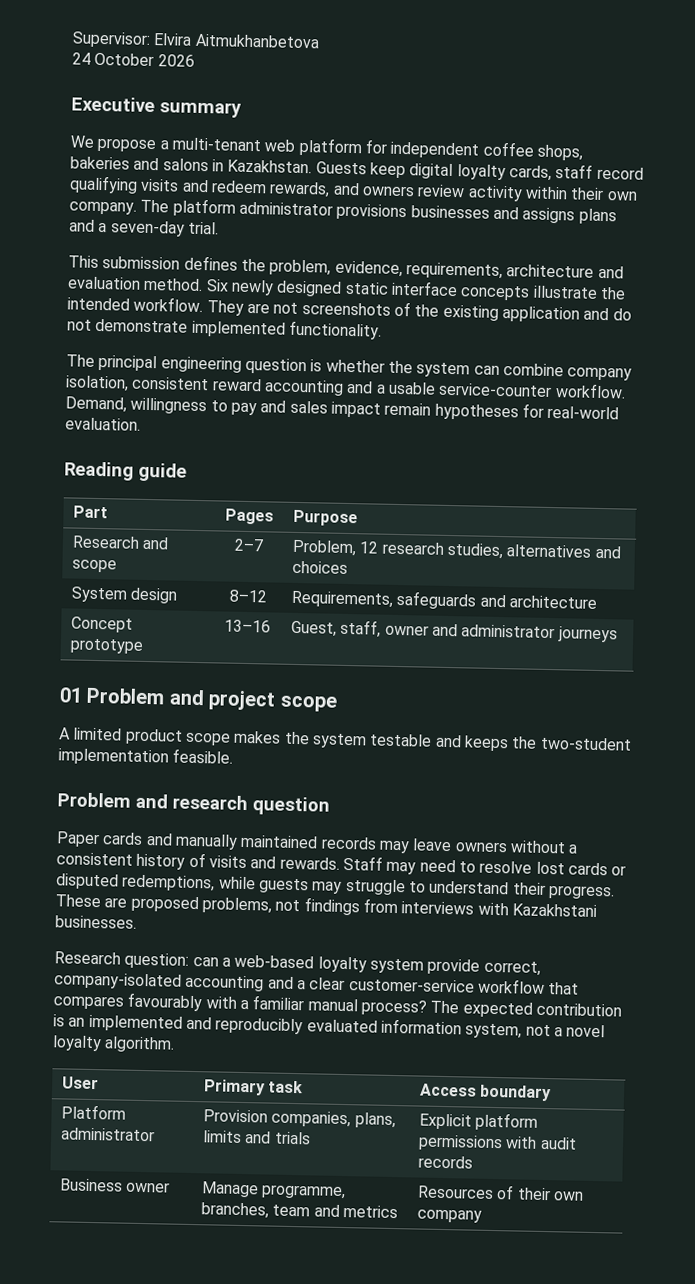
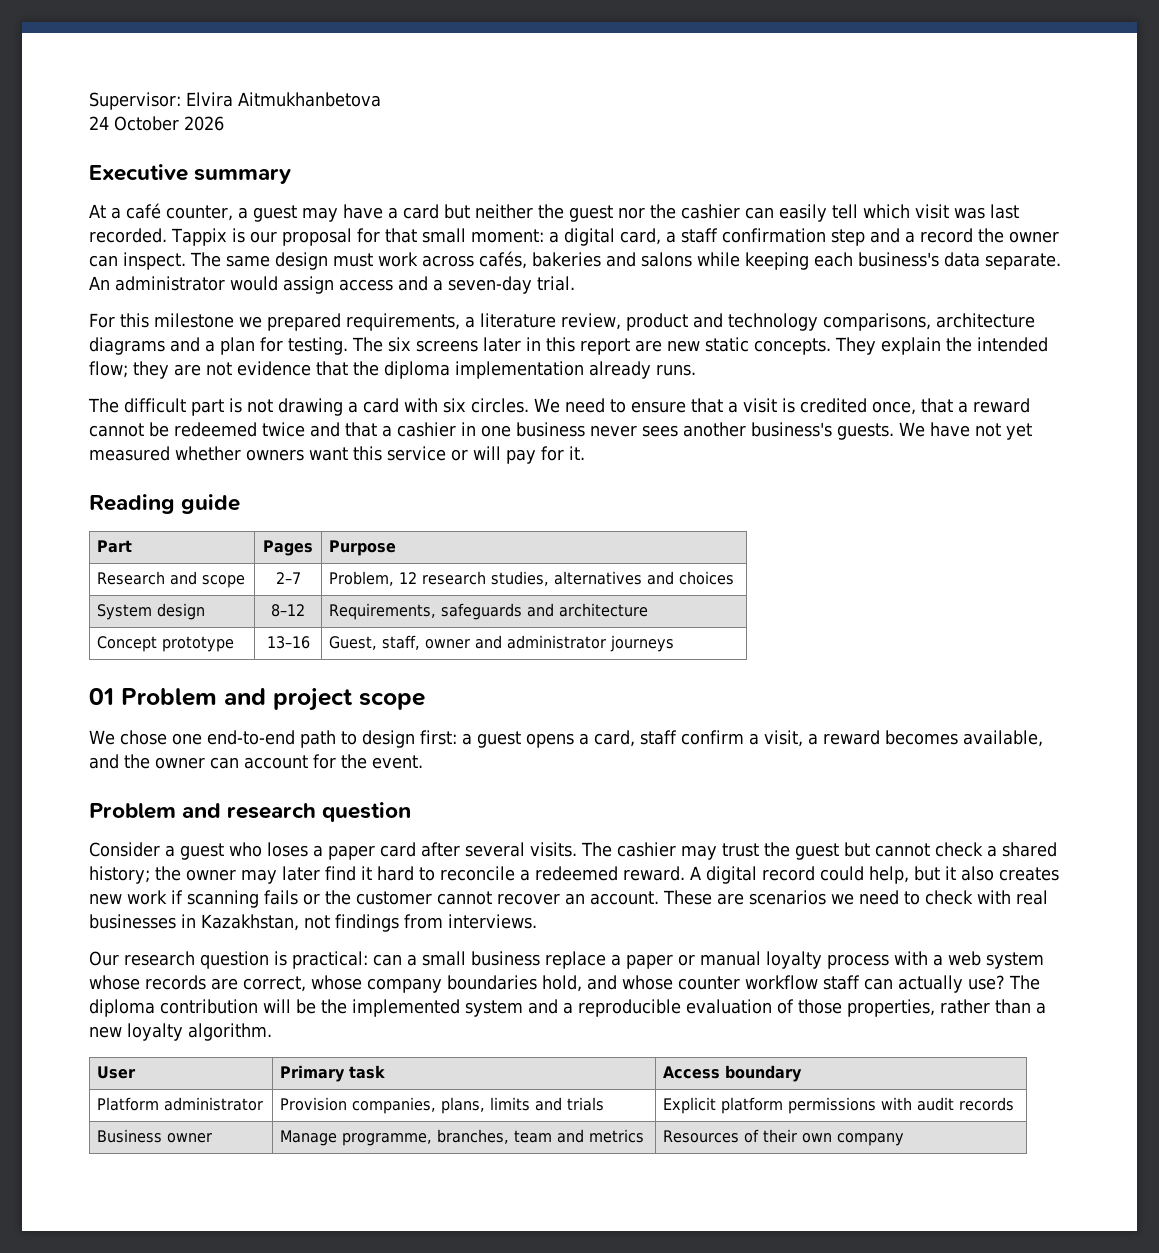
[70,135,583,161] [70,156,644,181] [69,175,638,202] [69,198,617,225] [69,219,219,237] [68,255,624,280] [67,276,626,301] [67,296,632,323] [67,318,382,340] [66,354,633,381] [65,375,626,399] [65,396,620,421] [65,417,141,431] We propose a multi-tenant web platform for independent coffee shops, bakeries and salons in Kazakhstan. Guests keep digital loyalty cards, staff record qualifying visits and redeem rewards, and owners review activity within their own company. The platform administrator provisions businesses and assigns plans and a seven-day trial. // This submission defines the problem, evidence, requirements, architecture and evaluation method. Six newly designed static interface concepts illustrate the intended workflow. They are not screenshots of the existing application and do not demonstrate implemented functionality. // The principal engineering question is whether the system can combine company isolation, consistent reward accounting and a usable service-counter workflow. Demand, willingness to pay and sales impact remain hypotheses for real-world evaluation. -> [89,203,1019,222] [89,228,1059,246] [89,251,1061,270] [89,276,575,294] [89,313,1035,331] [89,337,1048,355] [89,361,696,379] [88,398,1030,416] [89,422,1032,440] [89,446,585,464] At a café counter, a guest may have a card but neither the guest nor the cashier can easily tell which visit was last recorded. Tappix is our proposal for that small moment: a digital card, a staff confirmation step and a record the owner can inspect. The same design must work across cafés, bakeries and salons while keeping each business's data separate. An administrator would assign access and a seven-day trial. // For this milestone we prepared requirements, a literature review, product and technology comparisons, architecture diagrams and a plan for testing. The six screens later in this report are new static concepts. They explain the intended flow; they are not evidence that the diploma implementation already runs. // The difficult part is not drawing a card with six circles. We need to ensure that a visit is credited once, that a reward cannot be redeemed twice and that a cashier in one business never sees another business's guests. We have not yet measured whether owners want this service or will pay for it.
[59,727,632,752] [58,748,234,766] [57,792,330,816] [56,831,579,854] [56,852,627,876] [56,873,615,900] [55,894,597,918] [55,915,137,929] [54,951,541,976] [54,972,580,995] [53,992,622,1018] [53,1014,606,1039] A limited product scope makes the system testable and keeps the two-student implementation feasible. // Problem and research question // Paper cards and manually maintained records may leave owners without a consistent history of visits and rewards. Staff may need to resolve lost cards or disputed redemptions, while guests may struggle to understand their progress. These are proposed problems, not findings from interviews with Kazakhstani businesses. // Research question: can a web-based loyalty system provide correct, company-isolated accounting and a clear customer-service workflow that compares favourably with a familiar manual process? The expected contribution is an implemented and reproducibly evaluated information system, not a novel -> [89,730,1043,748] [89,754,423,769] [89,802,412,822] [89,842,1057,860] [89,866,1059,884] [89,890,1048,908] [89,914,537,932] [89,951,1044,969] [89,975,1040,993] [89,999,1046,1017] [89,1026,122,1038] We chose one end-to-end path to design first: a guest opens a card, staff confirm a visit, a reward becomes available, and the owner can account for the event. // Problem and research question // Consider a guest who loses a paper card after several visits. The cashier may trust the guest but cannot check a shared history; the owner may later find it hard to reconcile a redeemed reward. A digital record could help, but it also creates new work if scanning fails or the customer cannot recover an account. These are scenarios we need to check with real businesses in Kazakhstan, not findings from interviews. // Our research question is practical: can a small business replace a paper or manual loyalty process with a web system whose records are correct, whose company boundaries hold, and whose counter workflow staff can actually use? The diploma contribution will be the implemented system and a reproducible evaluation of those properties, rather than a new

